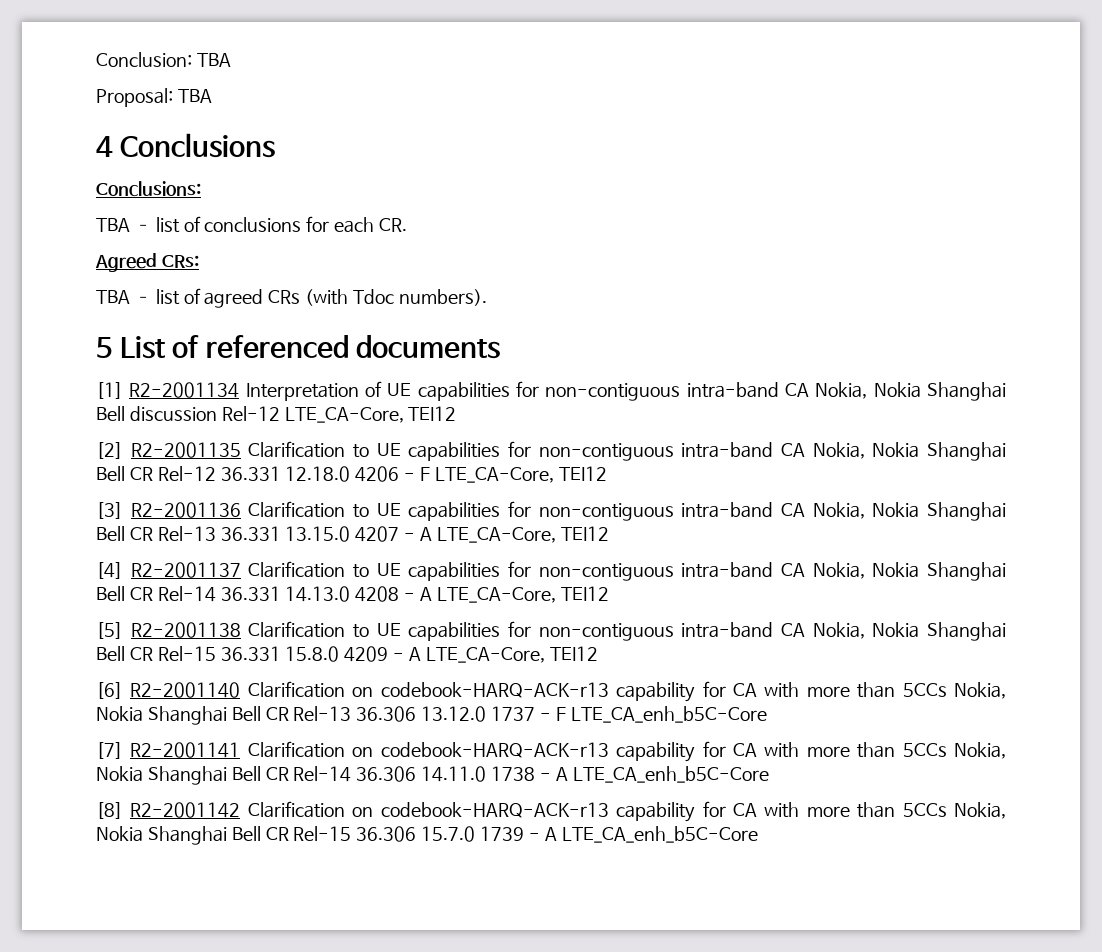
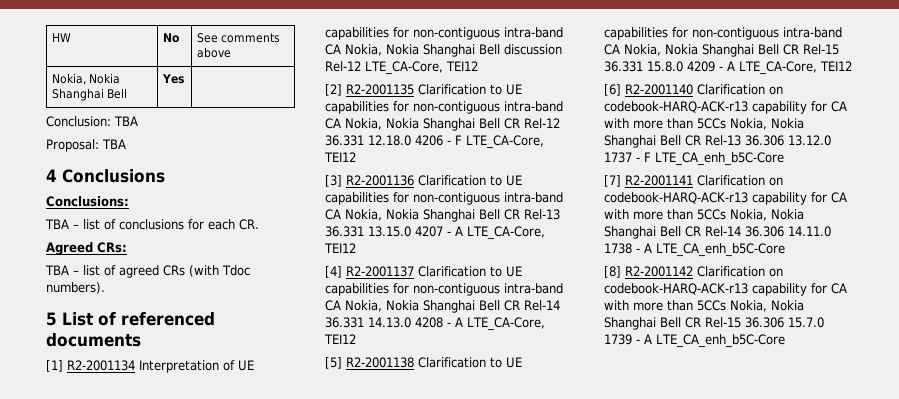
(96, 59) none -> [51,33,71,42] [162,33,179,43] [196,33,280,43] [196,47,231,58] [51,73,120,85] [51,88,127,101] [161,74,184,84] HW | No | See comments above // Nokia, Nokia Shanghai Bell | Yes | //

